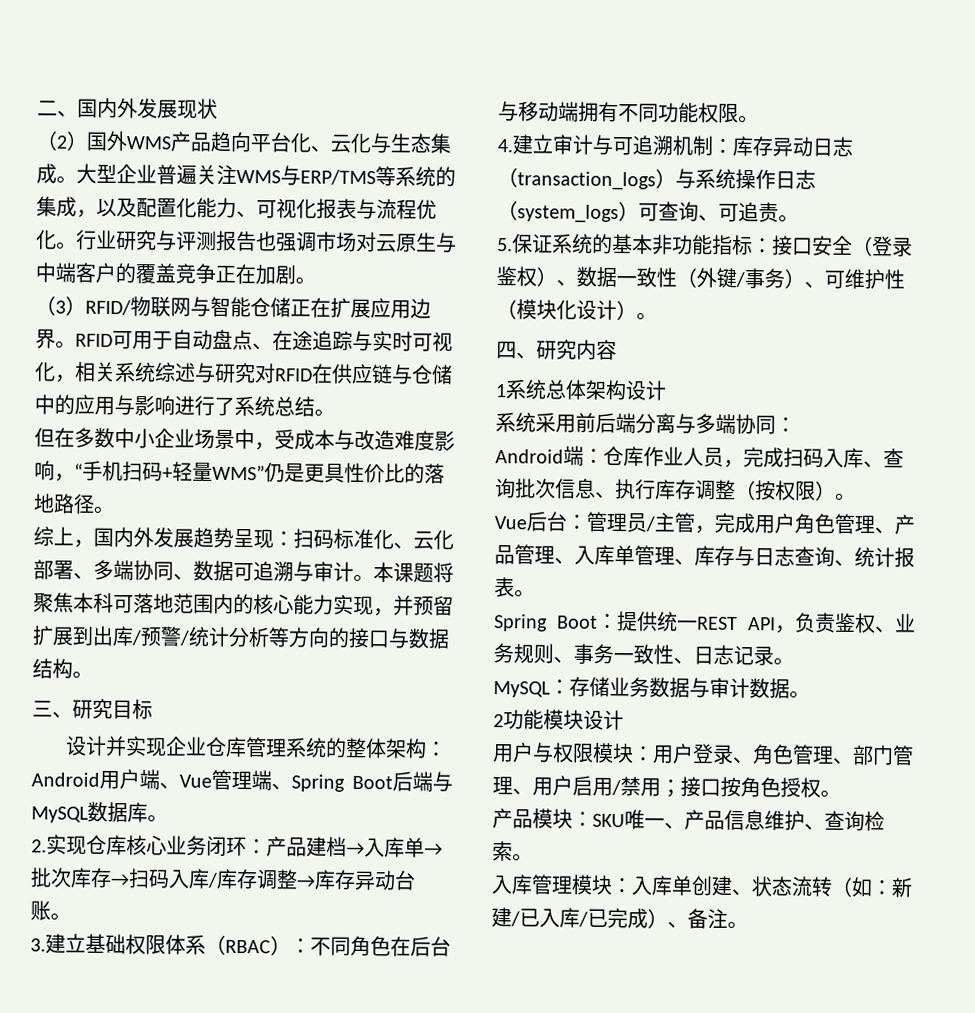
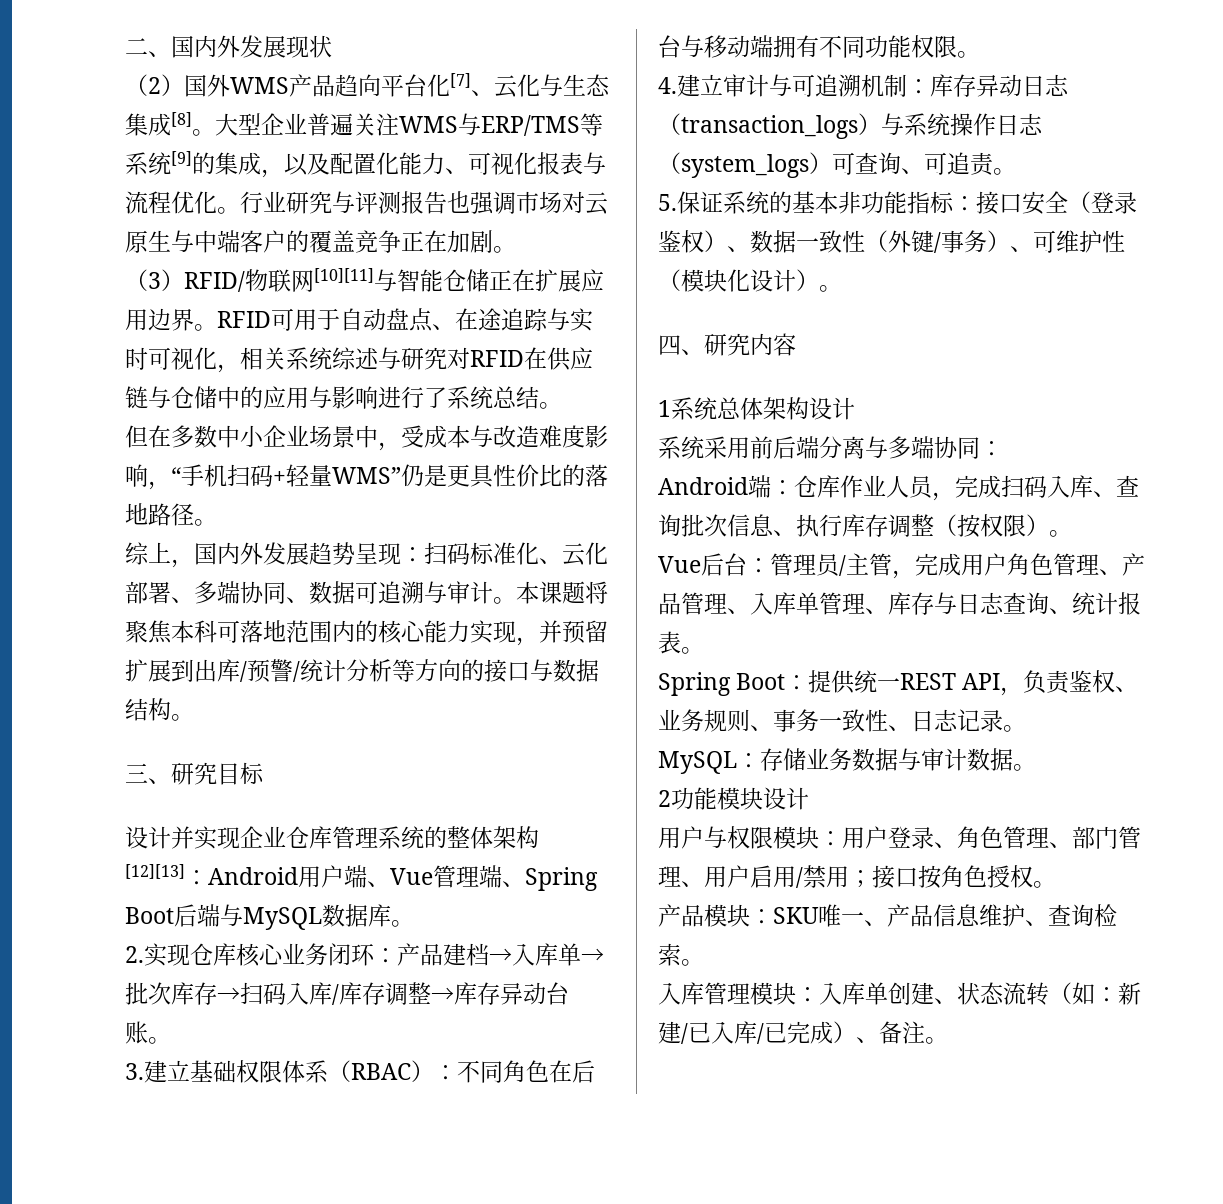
(311, 142) none -> [450,73,471,88] [7]
(57, 173) none -> [171,112,192,127] [8]
(436, 176) none -> [171,151,192,166] [9]
(191, 307) none -> [314,268,374,283] [10][11]
(427, 748) none -> [125,864,185,879] [12][13]

